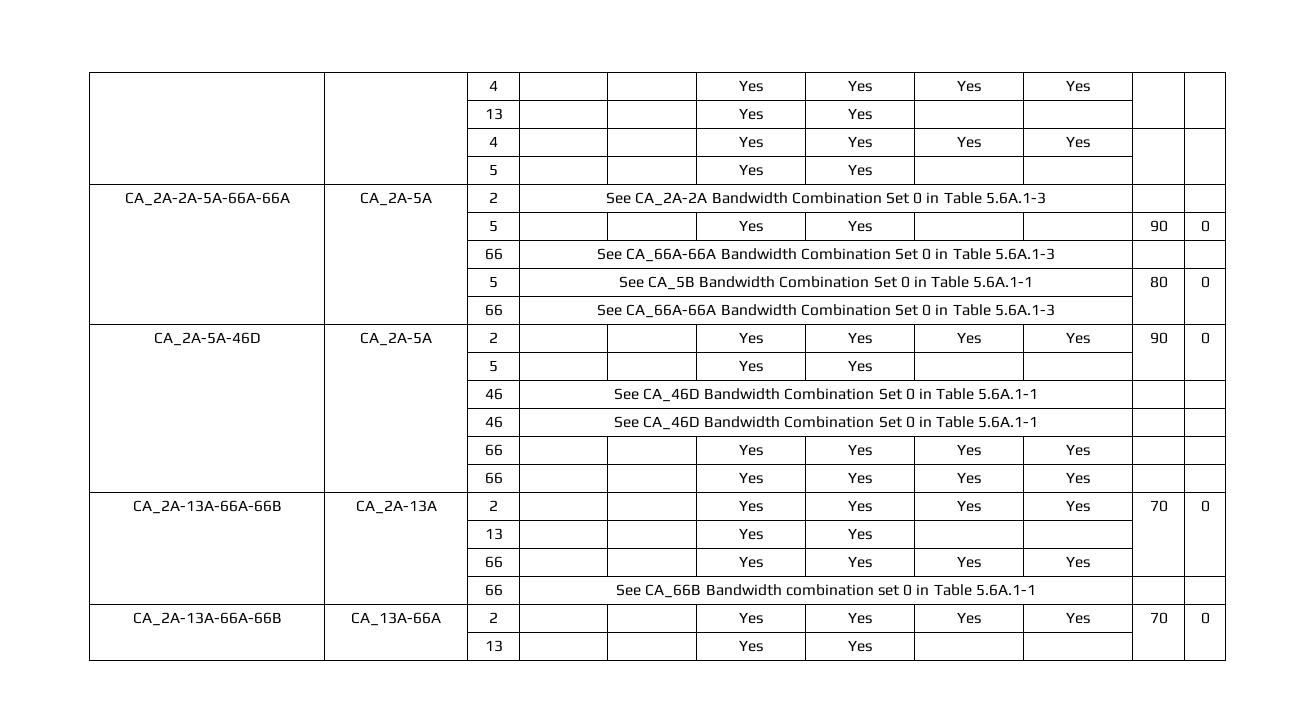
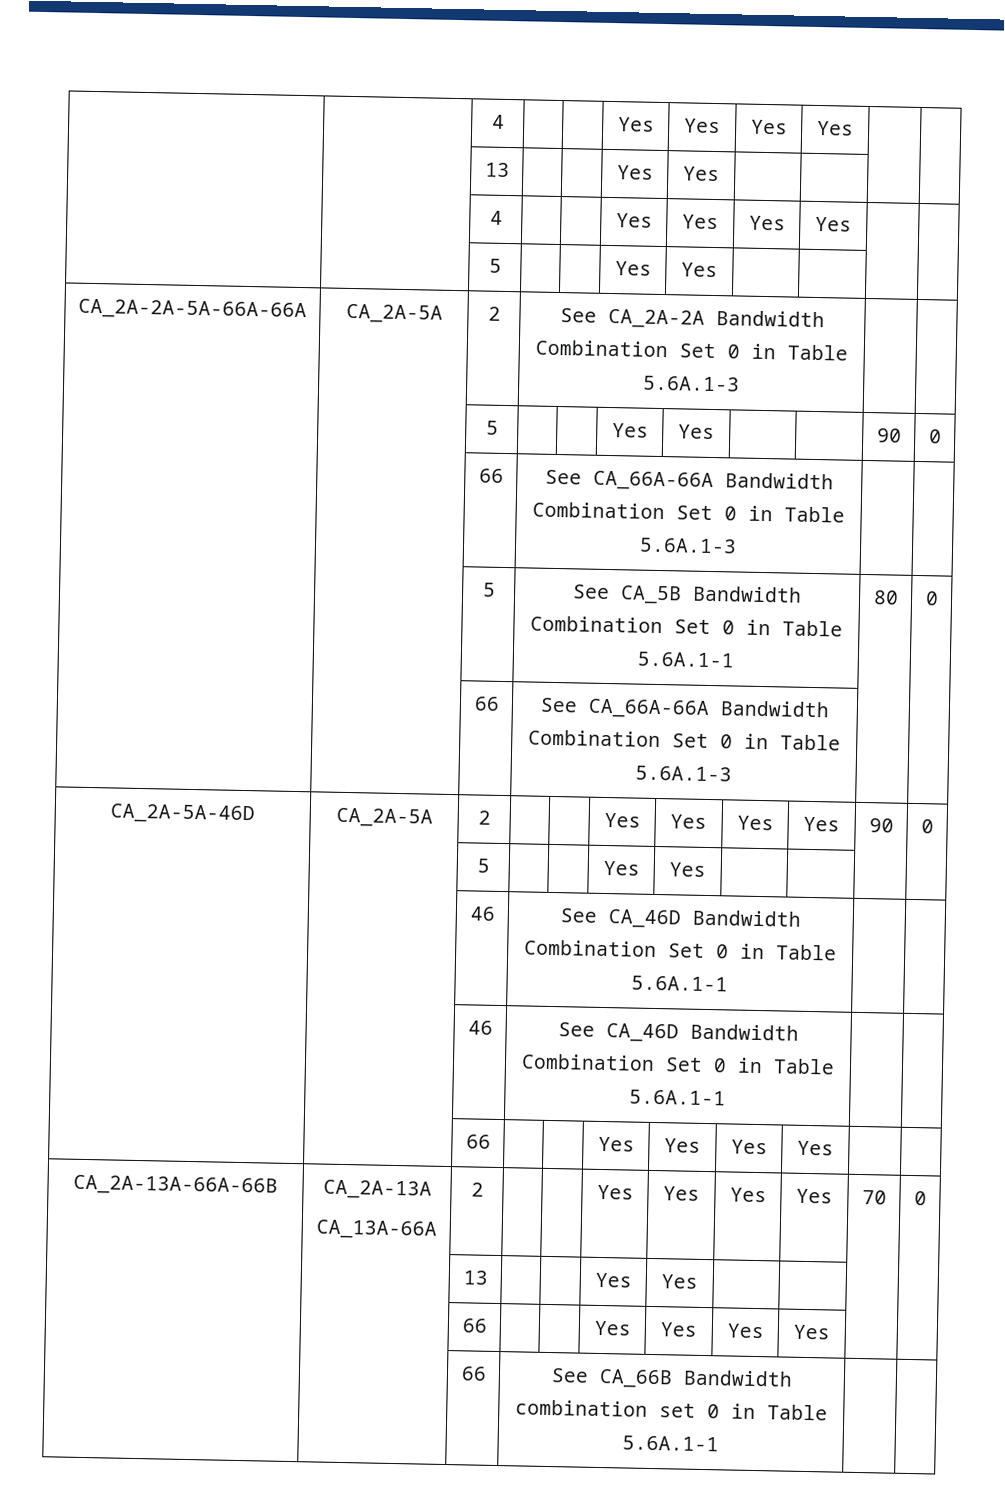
[484,472,503,484] [739,472,763,484] [848,472,872,484] [957,472,981,484] [1066,472,1090,484] // | | 66 | | | Yes | Yes | Yes | Yes | | -> (834, 1148) none
(437, 507) none -> [315,1219,437,1240] // CA_13A-66A
[132,612,282,626] [351,612,441,626] [489,612,498,623] [739,612,763,624] [848,612,872,624] [957,612,981,624] [1066,612,1090,624] [1149,612,1168,624] [1200,612,1210,624] [484,640,503,652] [739,640,763,652] [848,640,872,652] // CA_2A-13A-66A-66B | CA_13A-66A | 2 | | | Yes | Yes | Yes | Yes | 70 | 0 // | | 13 | | | Yes | Yes | | | | -> (719, 1443) none

